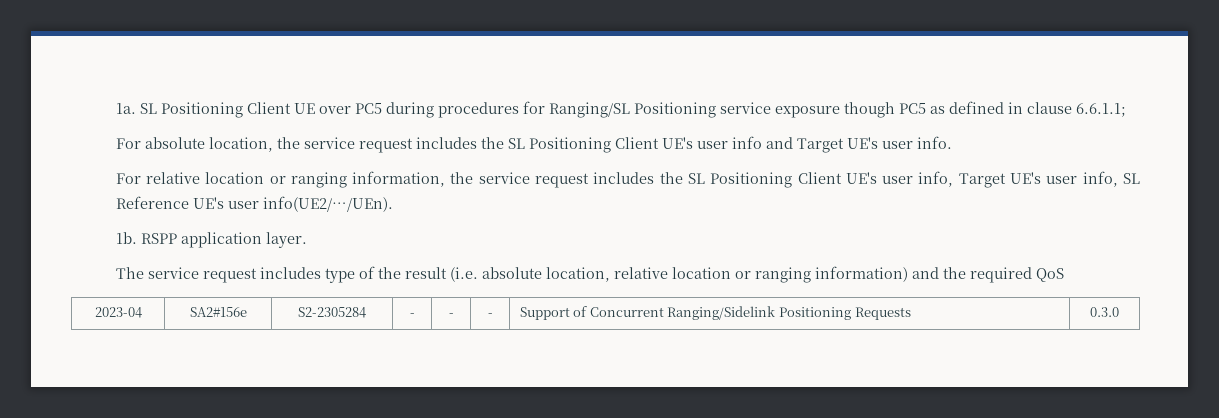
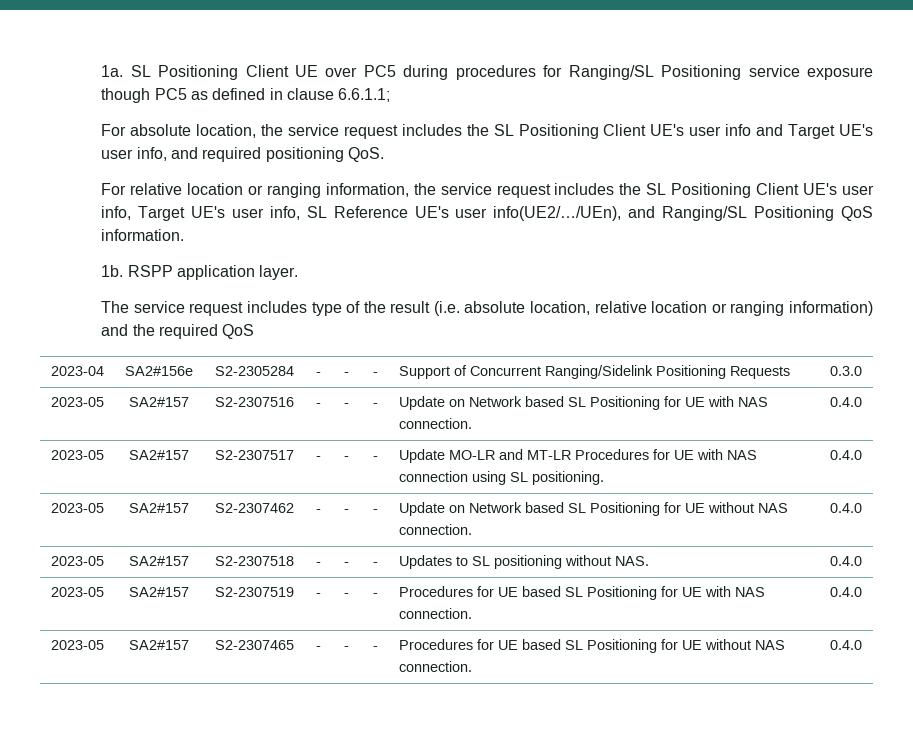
[916,136,952,149] info. -> [136,147,384,162] info, and required positioning QoS.
[262,196,393,212] info(UE2/…/UEn). -> [493,206,873,221] [101,229,185,241] info(UE2/…/UEn), and Ranging/SL Positioning QoS information.
(1119, 312) none -> [51,397,104,407] [129,397,189,407] [214,397,294,407] [316,403,321,407] [344,403,349,407] [372,403,378,407] [399,396,769,410] [399,418,473,429] [829,397,862,407] [51,450,104,460] [129,450,189,460] [214,450,294,460] [316,456,321,460] [344,456,349,460] [372,456,378,460] [399,449,758,463] [399,471,605,485] [829,450,862,460] [51,503,104,513] [129,503,189,513] [214,503,294,513] [316,509,321,513] [344,509,349,513] [372,509,378,513] [399,502,789,516] [399,524,473,535] [829,503,862,513] [51,556,104,566] [129,556,189,566] [214,556,294,566] [316,562,321,566] [344,562,349,566] [372,562,378,566] [399,555,650,569] [829,556,862,566] [51,587,104,597] [129,587,189,597] [214,587,294,597] [316,593,321,597] [344,593,349,597] [372,593,378,597] [399,586,766,600] [399,608,473,619] [829,587,862,597] [51,640,104,650] [129,640,189,650] [214,640,294,650] [316,646,321,650] [344,646,349,650] [372,646,378,650] [399,639,786,653] [399,661,473,672] [829,640,862,650] // 2023-05 | SA2#157 | S2-2307516 | - | - | - | Update on Network based SL Positioning for UE with NAS connection. | 0.4.0 // 2023-05 | SA2#157 | S2-2307517 | - | - | - | Update MO-LR and MT-LR Procedures for UE with NAS connection using SL positioning. | 0.4.0 // 2023-05 | SA2#157 | S2-2307462 | - | - | - | Update on Network based SL Positioning for UE without NAS connection. | 0.4.0 // 2023-05 | SA2#157 | S2-2307518 | - | - | - | Updates to SL positioning without NAS. | 0.4.0 // 2023-05 | SA2#157 | S2-2307519 | - | - | - | Procedures for UE based SL Positioning for UE with NAS connection. | 0.4.0 // 2023-05 | SA2#157 | S2-2307465 | - | - | - | Procedures for UE based SL Positioning for UE without NAS connection. | 0.4.0

